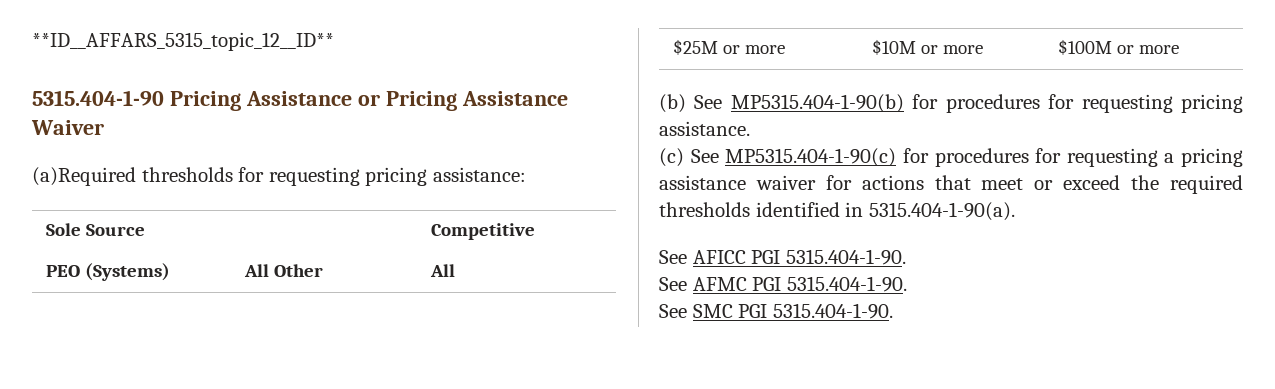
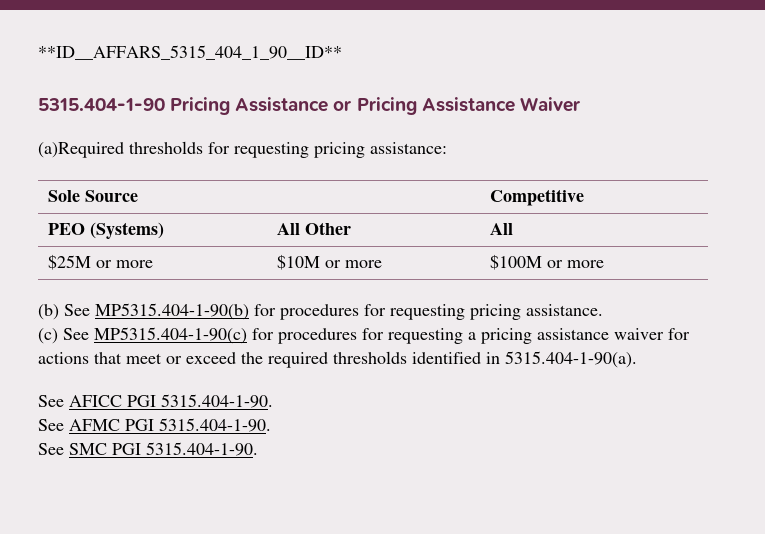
[32,32,334,51] **ID__AFFARS_5315_topic_12__ID** -> [38,45,342,60] **ID__AFFARS_5315_404_1_90__ID**

